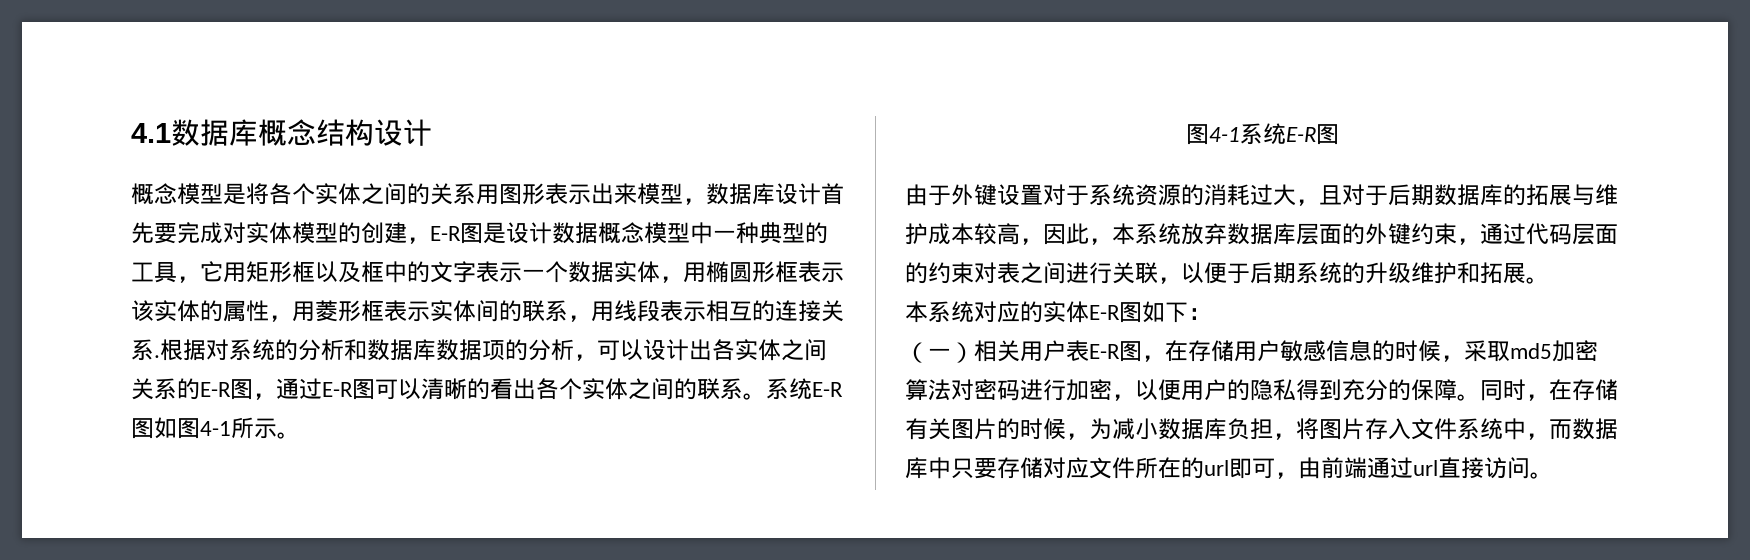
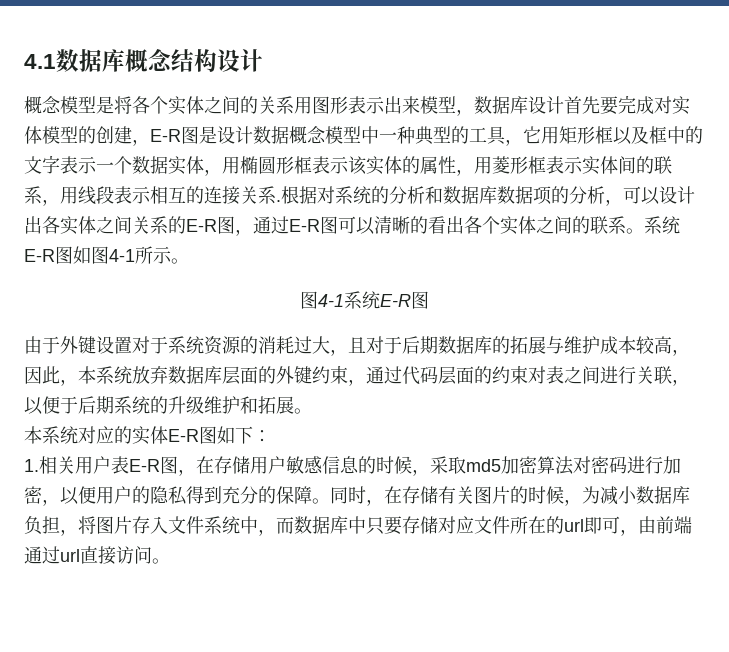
[905,342,974,363] （一） -> [24,459,39,472] 1.

